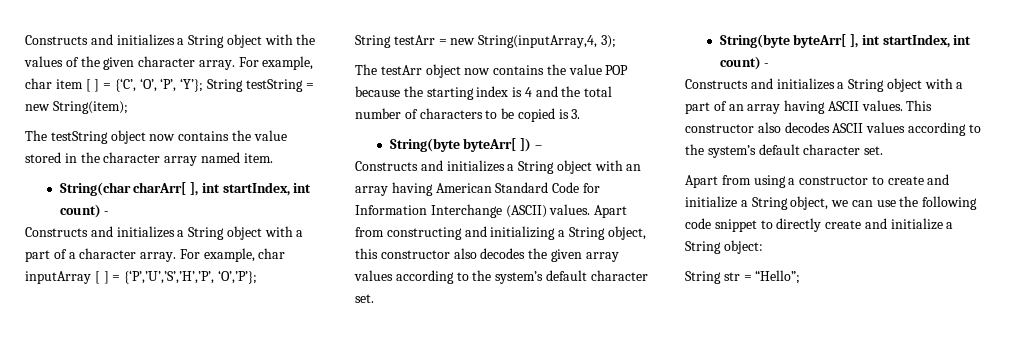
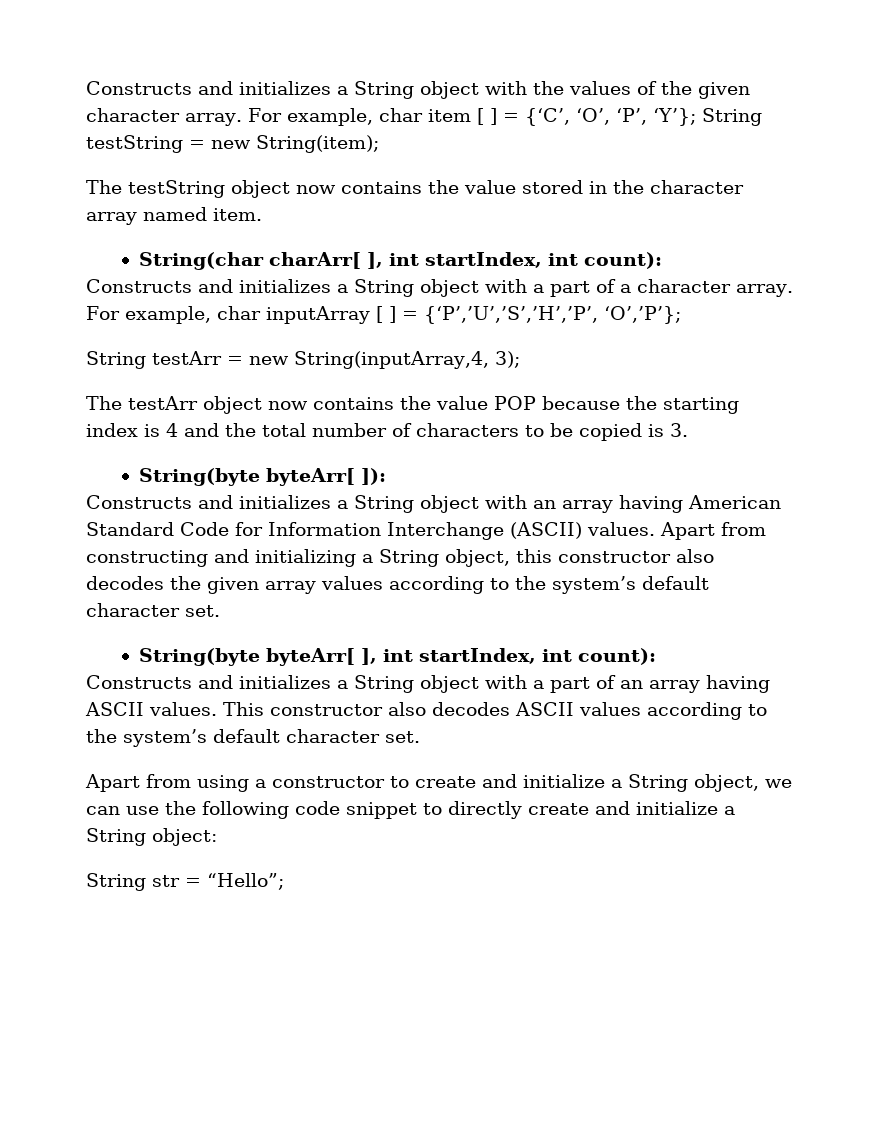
[59,204,109,218] count) - -> [583,252,662,269] count):
[520,138,542,152] ]) – -> [360,468,386,485] ]):
[719,56,770,70] count) - -> [577,648,656,665] count):

